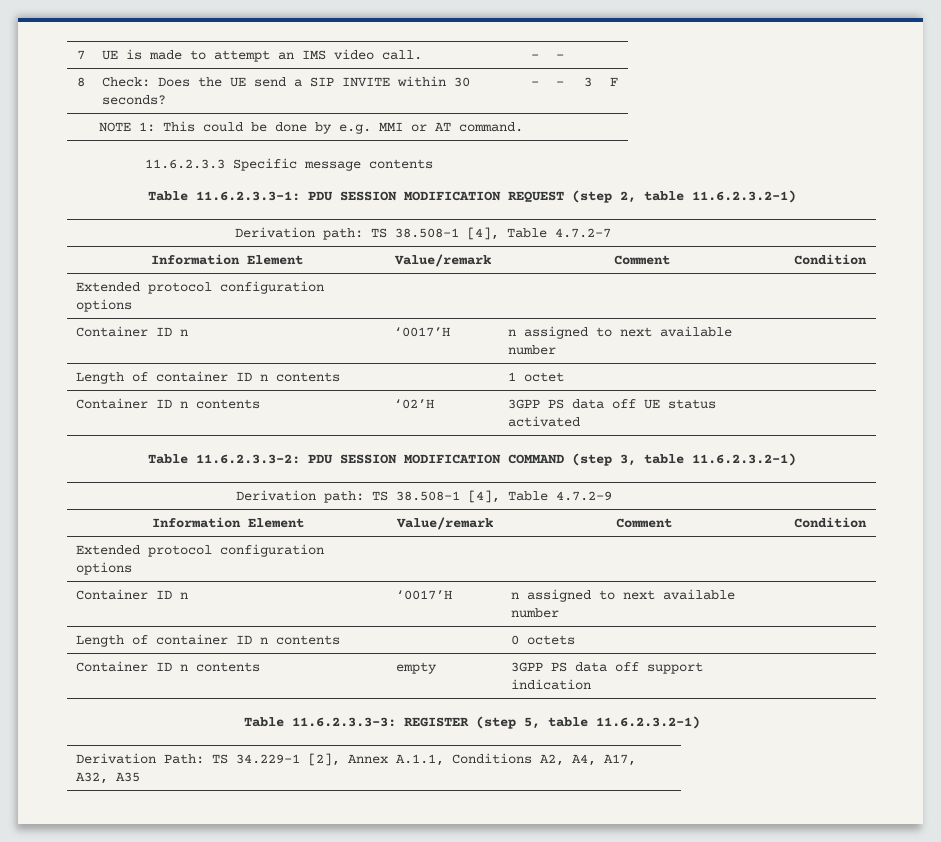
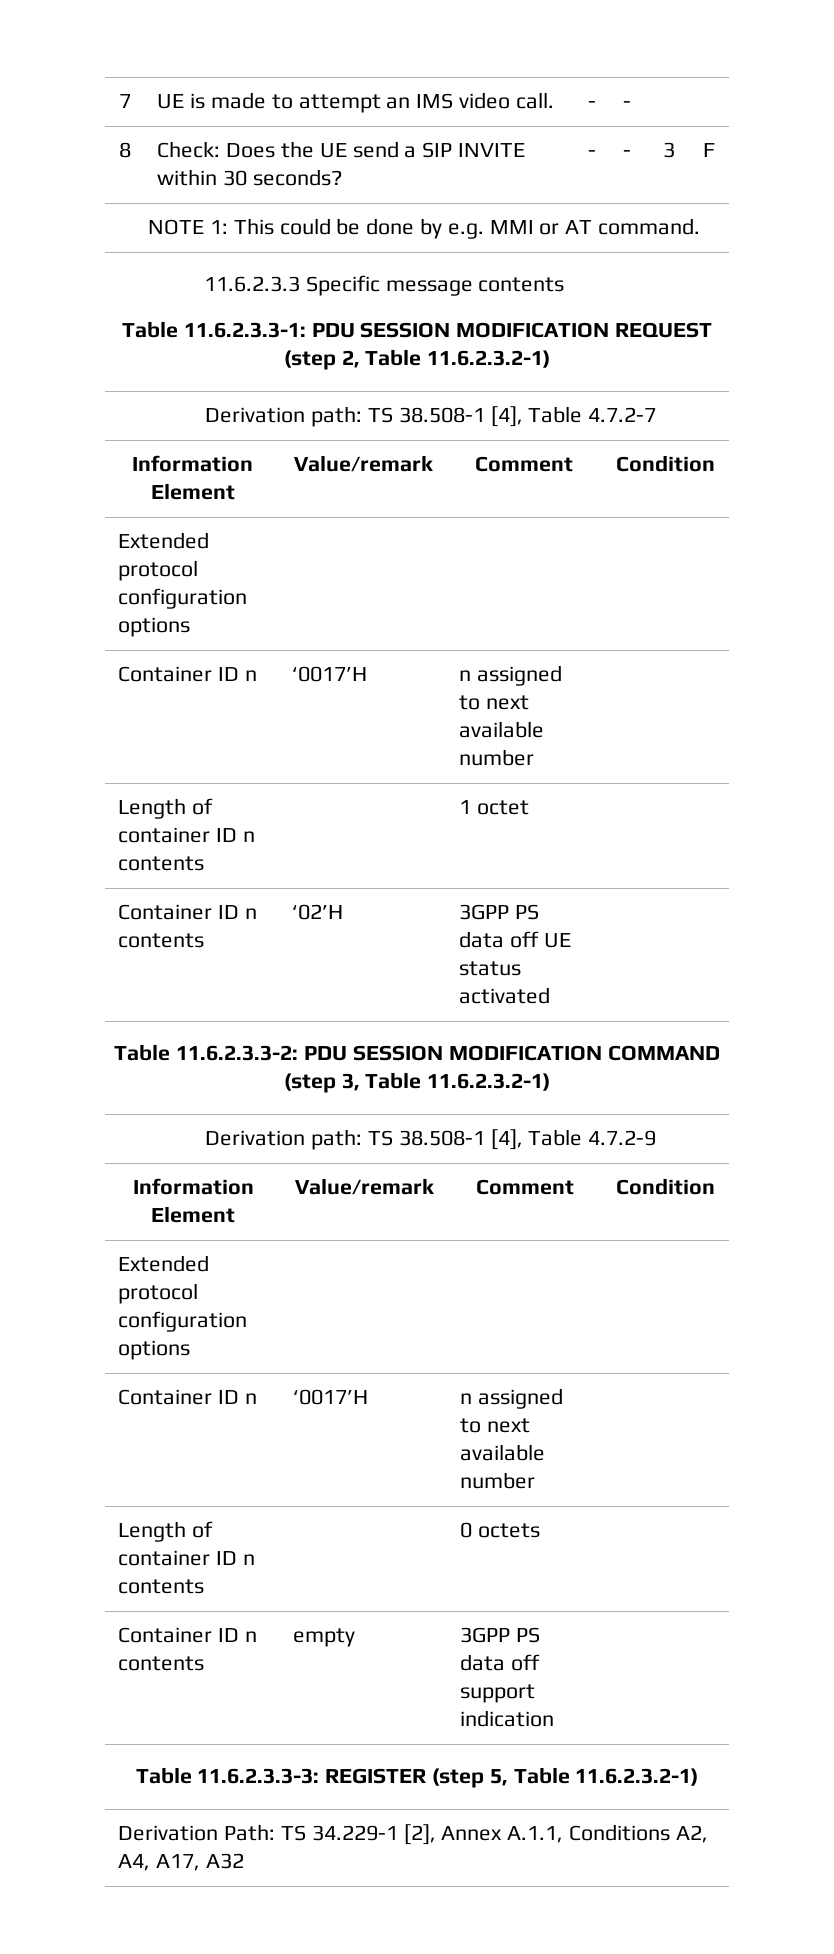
[643,191,684,201] table -> [365,349,422,366] Table
[643,454,684,464] table -> [365,1072,422,1089] Table
[547,717,588,727] table -> [513,1767,570,1784] Table
[75,772,140,784] A32, A35 -> [206,1853,245,1869] A32

